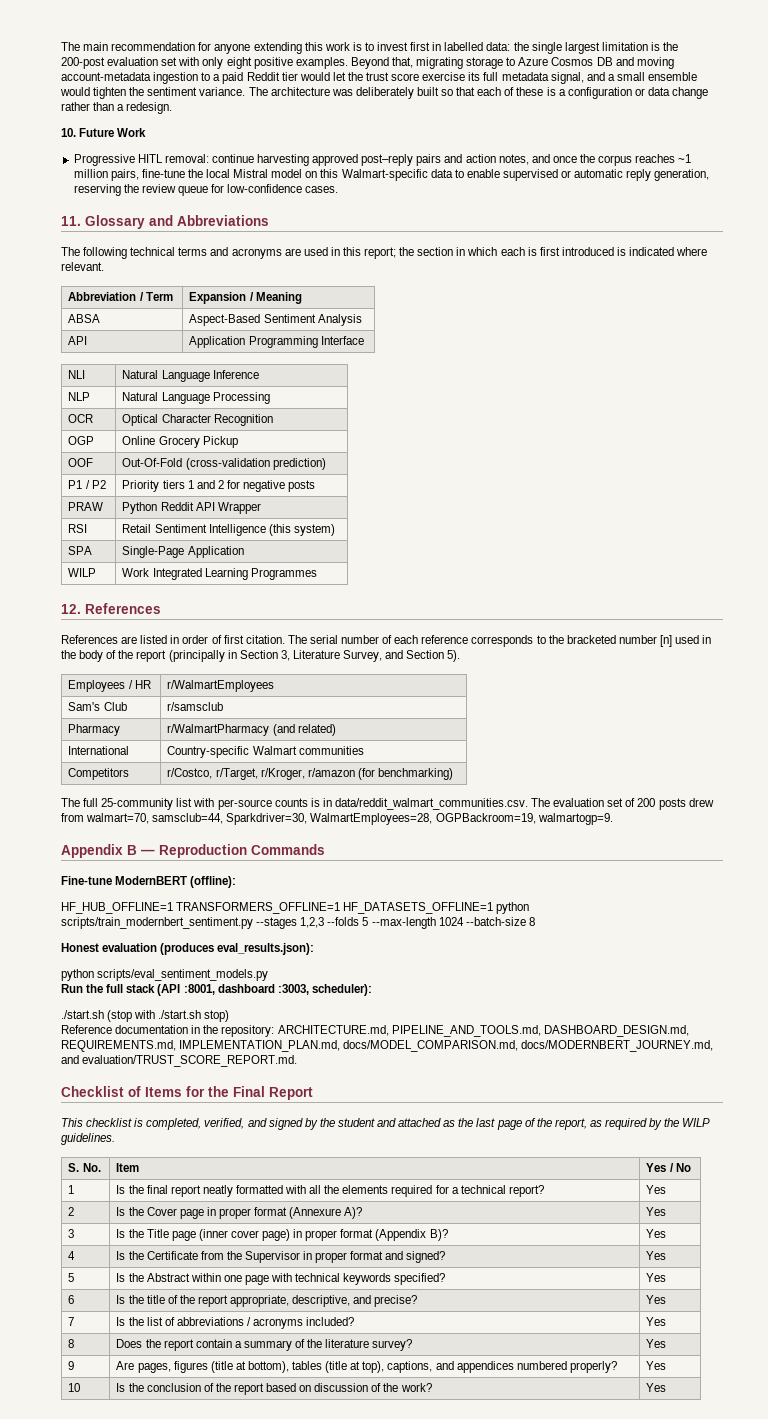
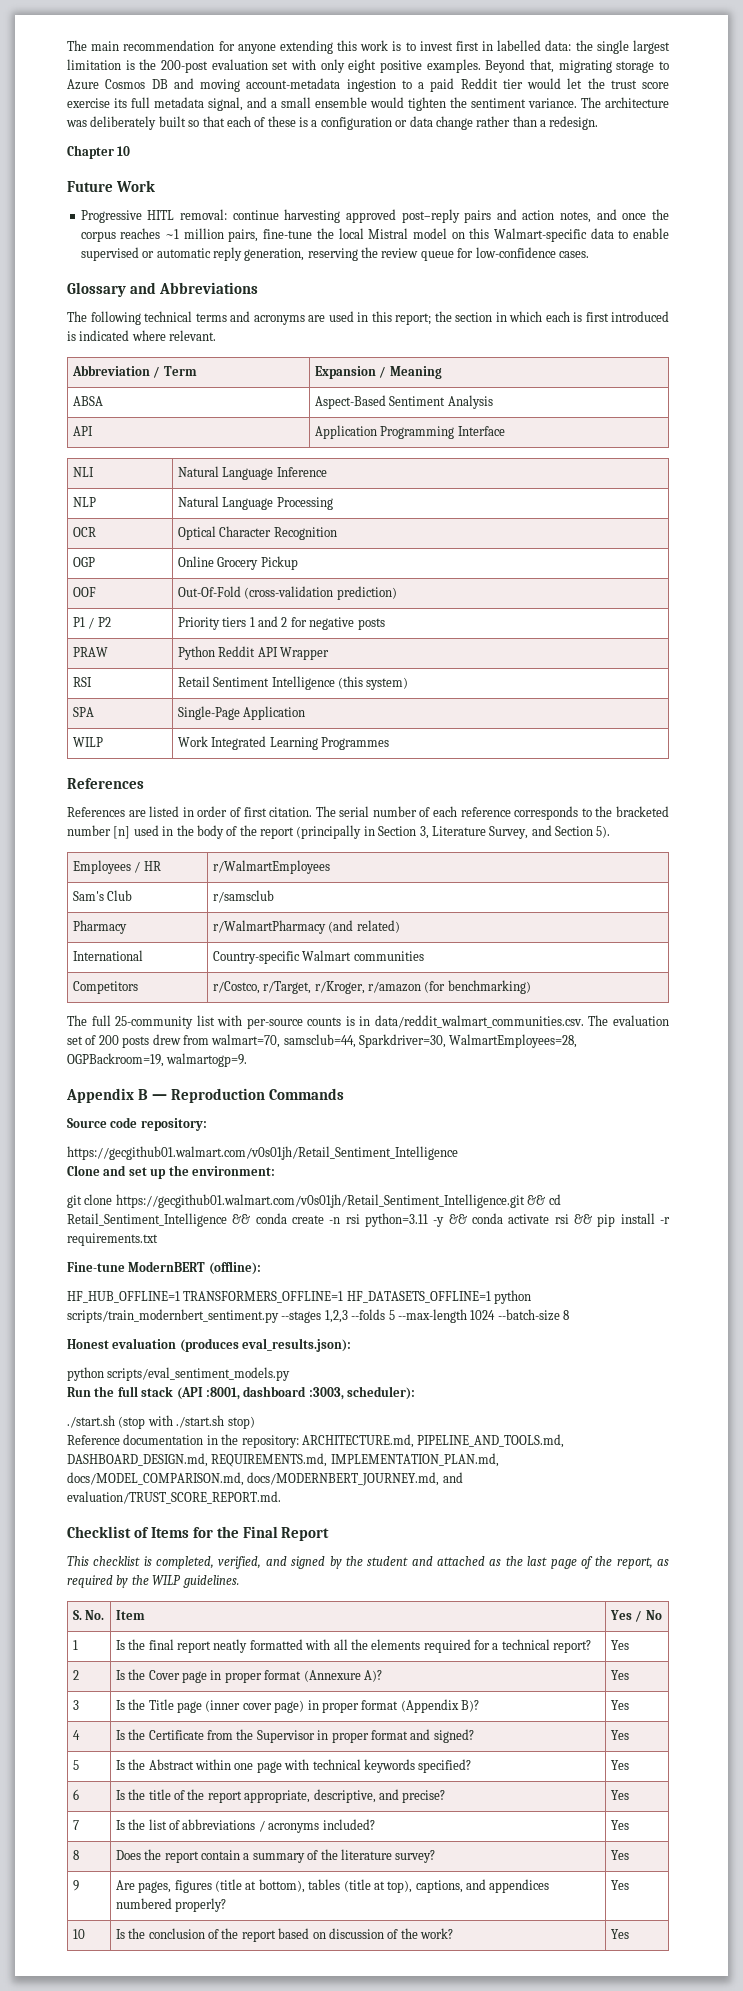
[61,128,76,137] 10. -> [67,145,131,159] Chapter 10 //
[61,216,81,226] 11. -> (589, 254) none
[61,604,81,614] 12. -> (390, 743) none
(325, 849) none -> [67,1117,207,1131] [67,1146,458,1160] [67,1165,275,1179] [67,1194,561,1208] [67,1213,670,1227] [67,1233,158,1246] // Source code repository: // https://gecgithub01.walmart.com/v0s01jh/Retail_Sentiment_Intelligence // Clone and set up the environment: // git clone https://gecgithub01.walmart.com/v0s01jh/Retail_Sentiment_Intelligence.git && cd Retail_Sentiment_Intelligence && conda create -n rsi python=3.11 -y && conda activate rsi && pip install -r requirements.txt

